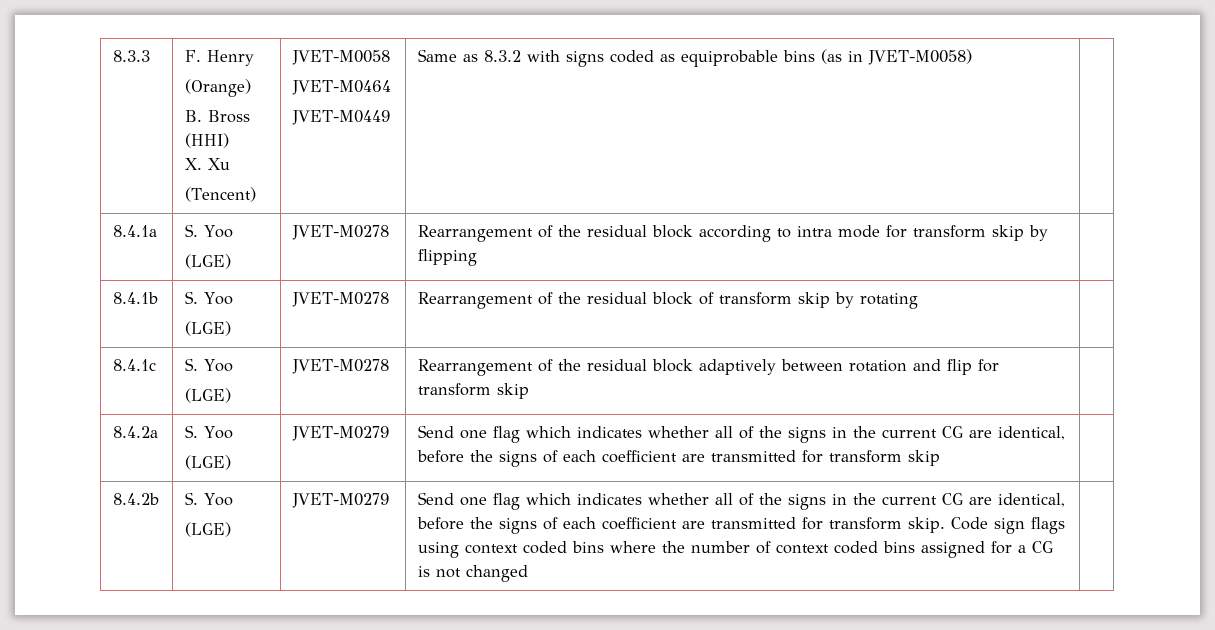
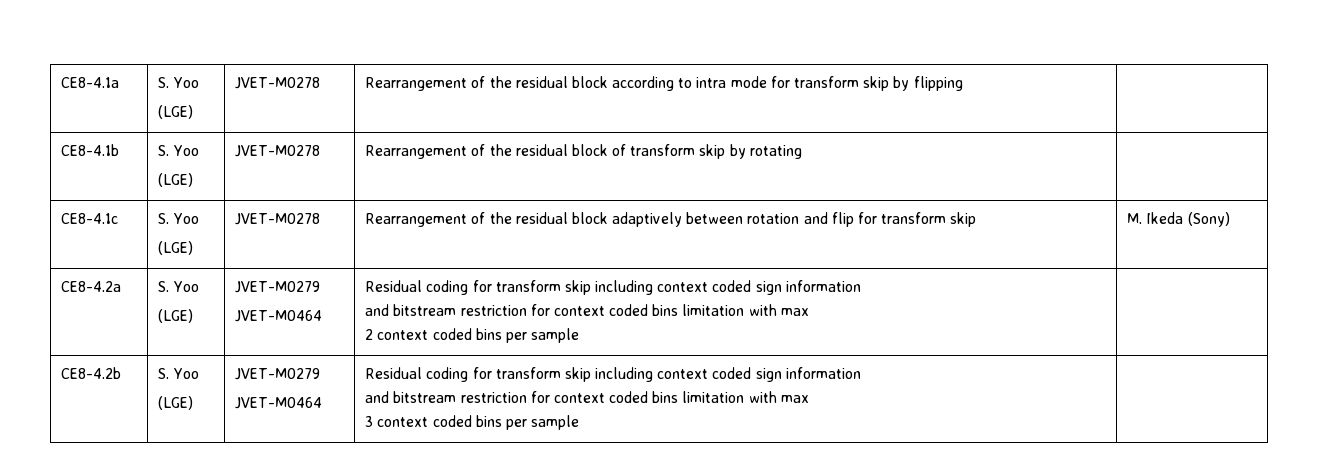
[112,50,150,62] [184,50,254,66] [184,79,251,97] [184,110,250,123] [184,133,229,148] [184,158,230,170] [184,187,256,202] [291,50,390,65] [291,80,391,95] [291,110,390,125] [417,49,972,67] [112,225,157,237] 8.3.3 | F. Henry // (Orange) // B. Bross (HHI) // X. Xu // (Tencent) | JVET-M0058 // JVET-M0464 // JVET-M0449 | Same as 8.3.2 with signs coded as equiprobable bins (as in JVET-M0058) | // 8.4.1a -> [61,77,120,88] CE8-4.1a
[112,292,158,304] 8.4.1b -> [61,144,120,156] CE8-4.1b
[112,359,156,371] 8.4.1c -> [61,213,119,224] CE8-4.1c
[112,426,158,438] [184,425,233,439] [184,455,231,470] [291,426,389,441] [417,425,1065,443] [416,450,940,467] [112,493,159,505] [184,492,233,506] [184,522,231,537] [291,493,389,508] [417,492,1065,510] [416,517,1065,534] [417,541,1053,558] [417,565,528,582] // 8.4.2a | S. Yoo // (LGE) | JVET-M0279 | Send one flag which indicates whether all of the signs in the current CG are identical, before the signs of each coefficient are transmitted for transform skip | // 8.4.2b | S. Yoo // (LGE) | JVET-M0279 | Send one flag which indicates whether all of the signs in the current CG are identical, before the signs of each coefficient are transmitted for transform skip. Code sign flags using context coded bins where the number of context coded bins assigned for a CG is not changed -> [1127,212,1230,227] [61,281,122,292] [158,281,200,292] [158,309,194,323] [235,281,321,293] [235,310,323,322] [365,280,861,295] [365,304,809,316] [365,328,580,343] [61,367,122,379] [158,368,200,379] [158,396,194,410] [235,368,321,380] [235,397,323,409] [365,367,861,382] [365,391,809,403] [365,415,580,430] M. Ikeda (Sony) // CE8-4.2a | S. Yoo // (LGE) | JVET-M0279 // JVET-M0464 | Residual coding for transform skip including context coded sign information // and bitstream restriction for context coded bins limitation with max // 2 context coded bins per sample | // CE8-4.2b | S. Yoo // (LGE) | JVET-M0279 // JVET-M0464 | Residual coding for transform skip including context coded sign information // and bitstream restriction for context coded bins limitation with max // 3 context coded bins per sample

